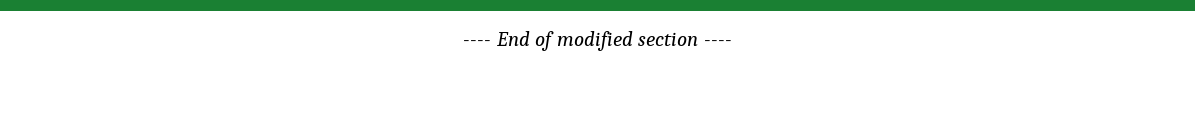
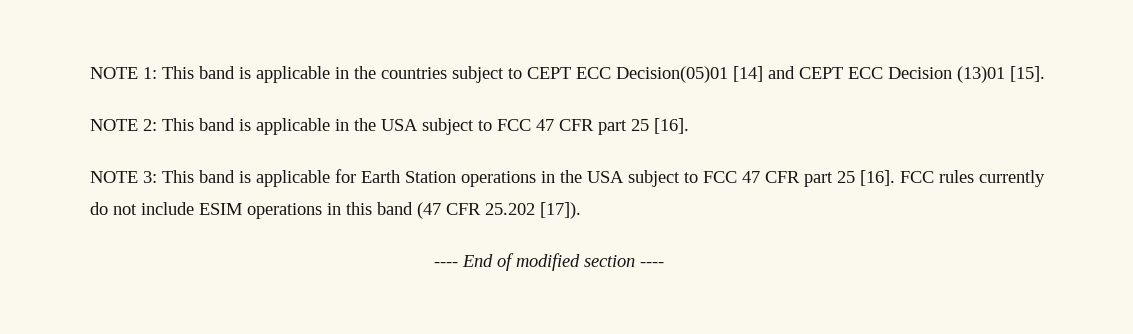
(463, 43) none -> [90,66,1046,83] [90,118,690,135] [90,169,1046,187] [90,202,582,219] NOTE 1: This band is applicable in the countries subject to CEPT ECC Decision(05)01 [14] and CEPT ECC Decision (13)01 [15]. // NOTE 2: This band is applicable in the USA subject to FCC 47 CFR part 25 [16]. // NOTE 3: This band is applicable for Earth Station operations in the USA subject to FCC 47 CFR part 25 [16]. FCC rules currently do not include ESIM operations in this band (47 CFR 25.202 [17]). //

